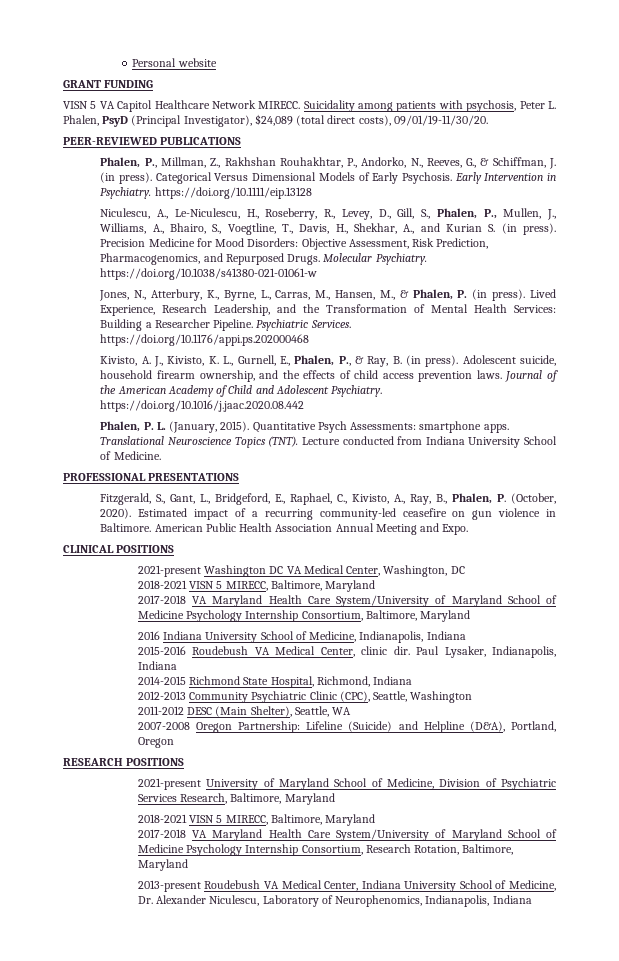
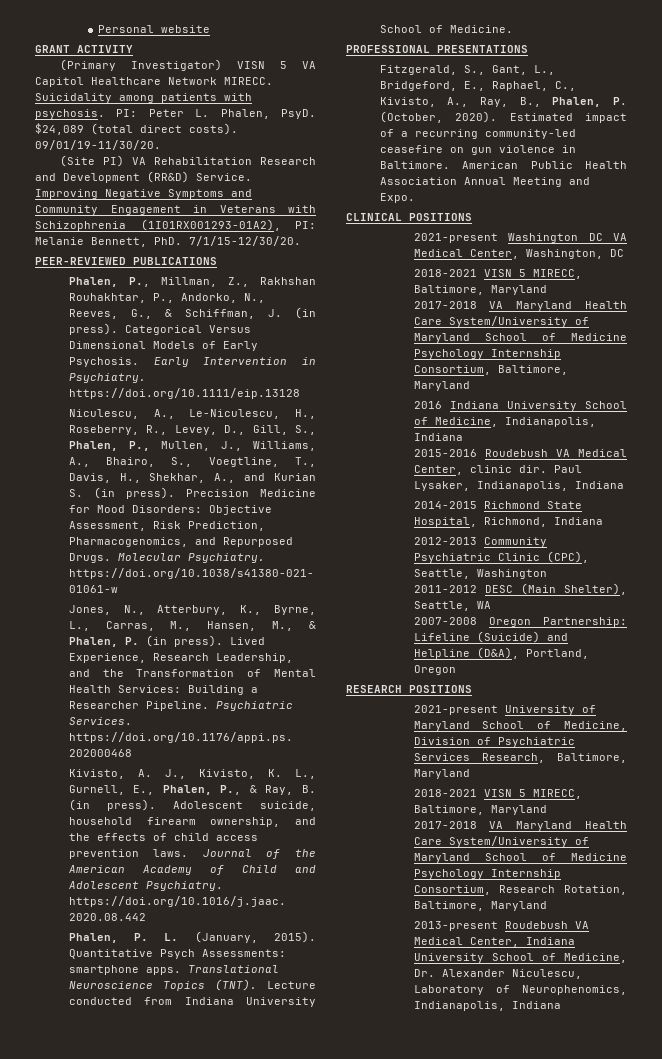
[104,80,154,88] FUNDING // -> [77,45,133,53] [60,59,223,71] ACTIVITY // (Primary Investigator)
[466,100,517,112] psychosis, -> [35,109,138,119] psychosis. PI:
[102,115,252,127] PsyD (Principal Investigator), -> [281,109,316,119] PsyD.
[358,115,391,126] costs), -> [189,123,238,135] costs).
(488, 120) none -> [60,155,316,167] [35,171,252,183] [35,189,252,199] [35,205,316,215] [35,219,316,231] [35,236,301,247] // (Site PI) VA Rehabilitation Research and Development (RR&D) Service. Improving Negative Symptoms and Community Engagement in Veterans with Schizophrenia (1I01RX001293-01A2), PI: Melanie Bennett, PhD. 7/1/15-12/30/20.

